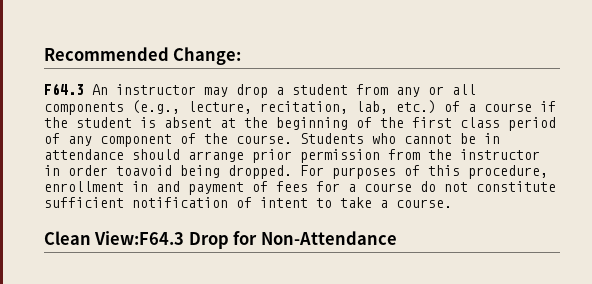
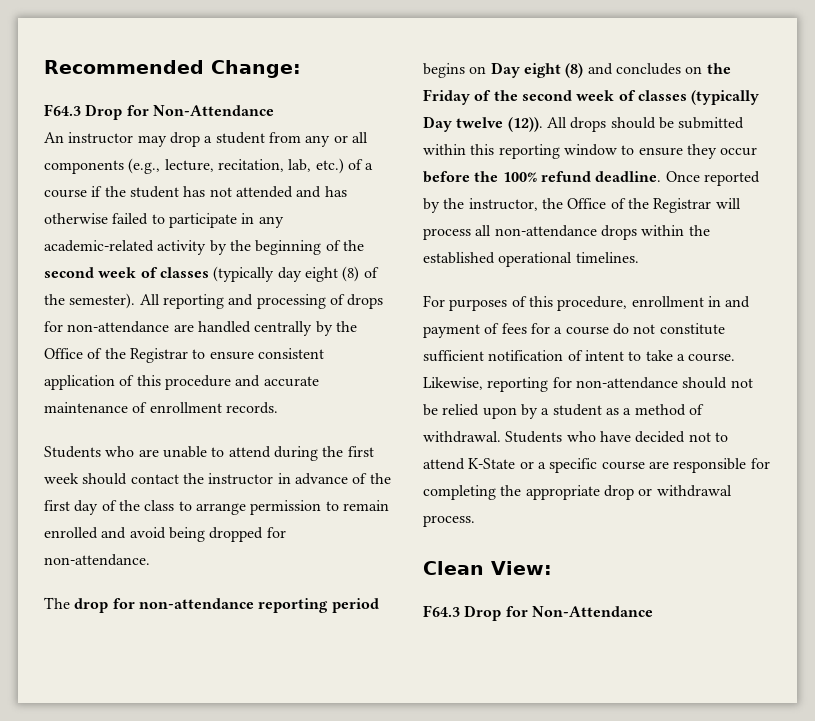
(84, 89) none -> [85,104,274,120] Drop for Non-Attendance //
[140,117,556,131] [44,133,500,147] [44,149,540,163] [44,165,292,179] is absent at the beginning of the first class period of any component of the course. Students who cannot be in attendance should arrange prior permission from the instructor in order toavoid being dropped. -> [183,186,347,198] [44,213,284,228] [44,240,364,255] [44,266,379,282] [44,293,384,309] [44,321,357,336] [44,348,324,363] [44,375,319,390] [44,402,278,414] [44,446,374,461] [44,473,391,485] [44,500,389,515] [44,527,286,542] [44,554,150,566] [44,597,379,613] [423,62,731,78] [423,89,760,105] [423,116,745,132] [423,144,758,159] [423,171,760,186] [423,198,741,213] [423,225,710,240] [423,252,639,267] has not attended and has otherwise failed to participate in any academic-related activity by the beginning of the second week of classes (typically day eight (8) of the semester). All reporting and processing of drops for non-attendance are handled centrally by the Office of the Registrar to ensure consistent application of this procedure and accurate maintenance of enrollment records. // Students who are unable to attend during the first week should contact the instructor in advance of the first day of the class to arrange permission to remain enrolled and avoid being dropped for non-attendance. // The drop for non-attendance reporting period begins on Day eight (8) and concludes on the Friday of the second week of classes (typically Day twelve (12)). All drops should be submitted within this reporting window to ensure they occur before the 100% refund deadline. Once reported by the instructor, the Office of the Registrar will process all non-attendance drops within the established operational timelines. //
(452, 203) none -> [423,377,753,392] [423,404,704,419] [423,431,728,443] [423,458,770,473] [423,485,732,500] [423,515,475,527] Likewise, reporting for non-attendance should not be relied upon by a student as a method of withdrawal. Students who have decided not to attend K-State or a specific course are responsible for completing the appropriate drop or withdrawal process.
[94,231,185,245] View:F64.3 -> [491,561,552,575] [423,605,460,617] View: // F64.3

